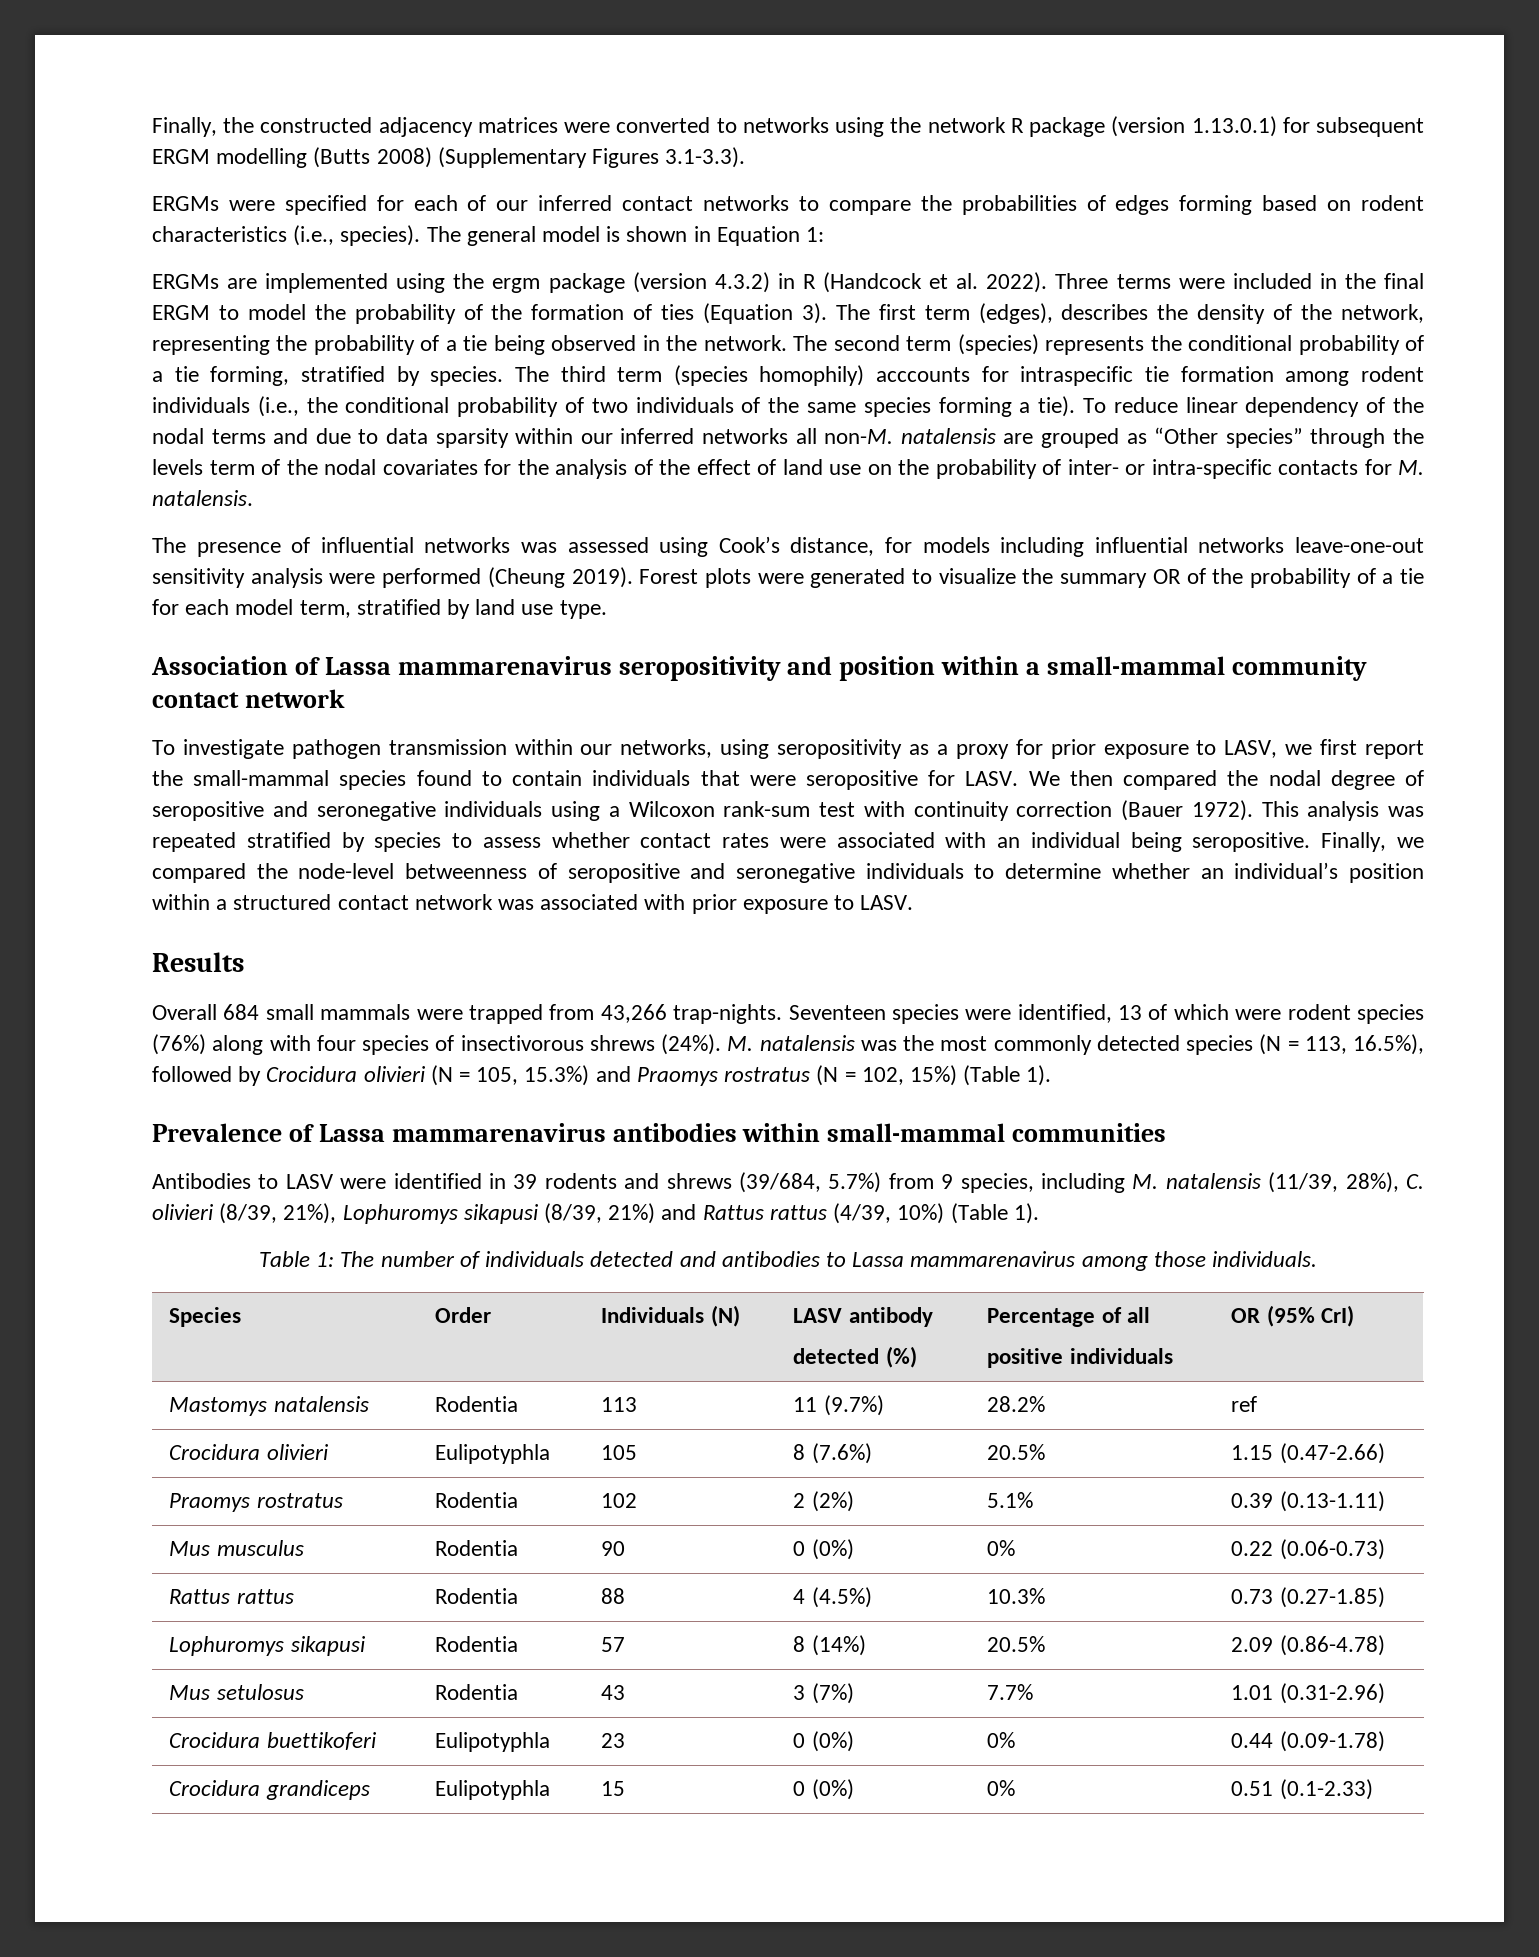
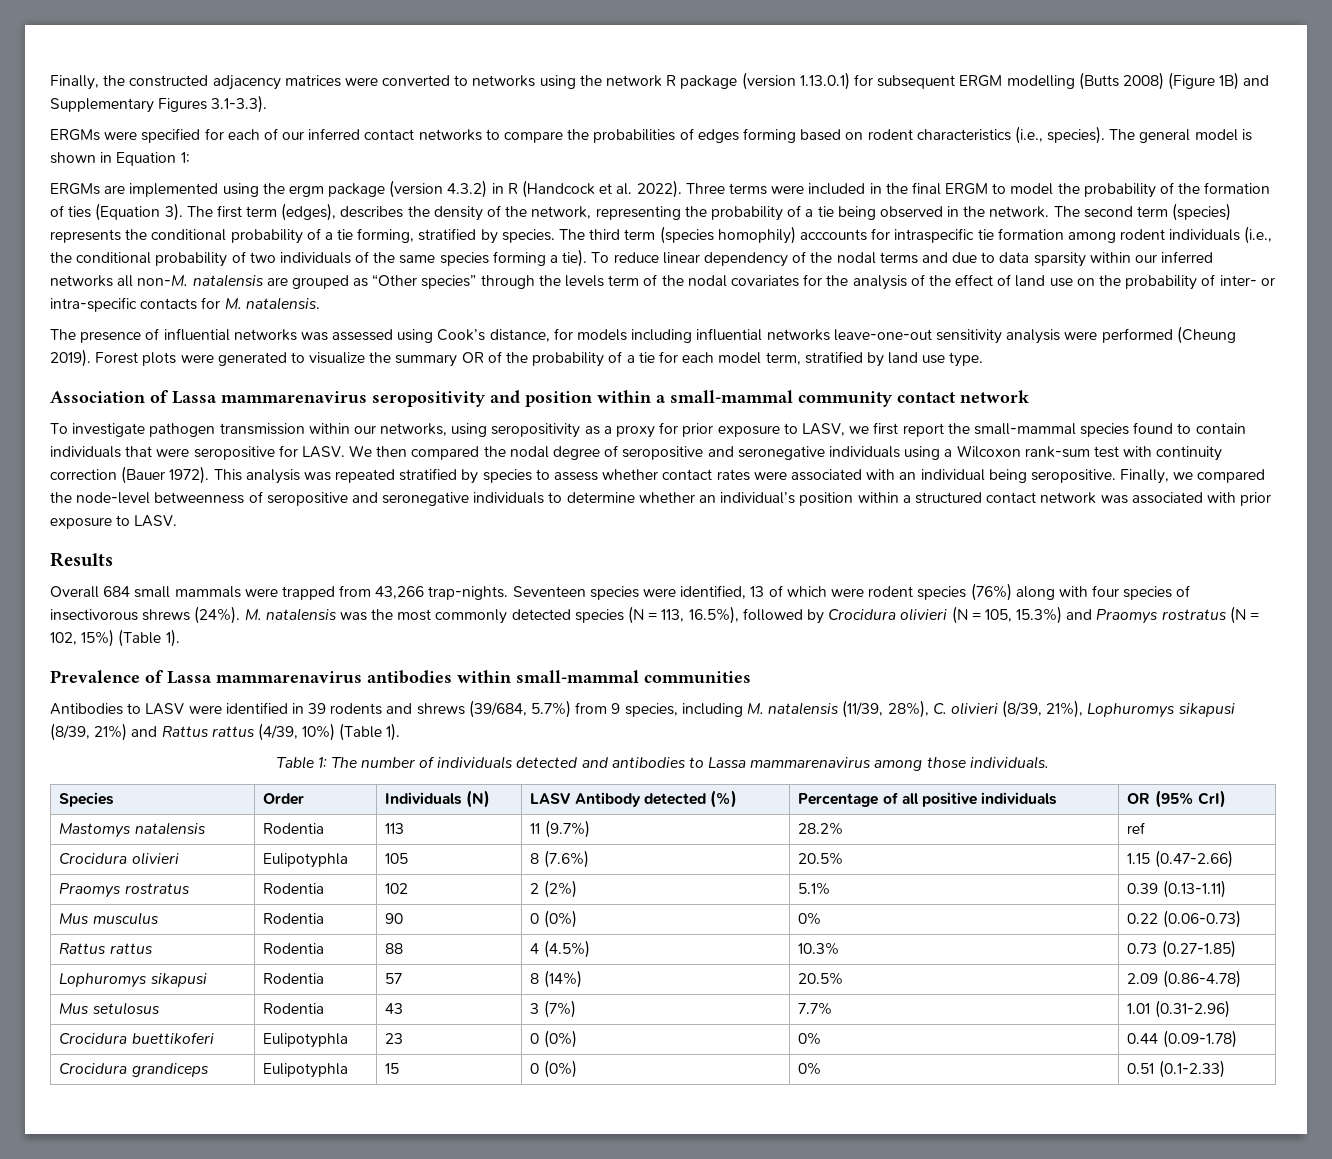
[437,147,587,168] (Supplementary -> [1168,72,1270,90] [50,98,154,113] (Figure 1B) and Supplementary
[848,1307,933,1327] antibody // -> [574,792,641,807] Antibody
(1150, 1315) // -> (919, 798) none

